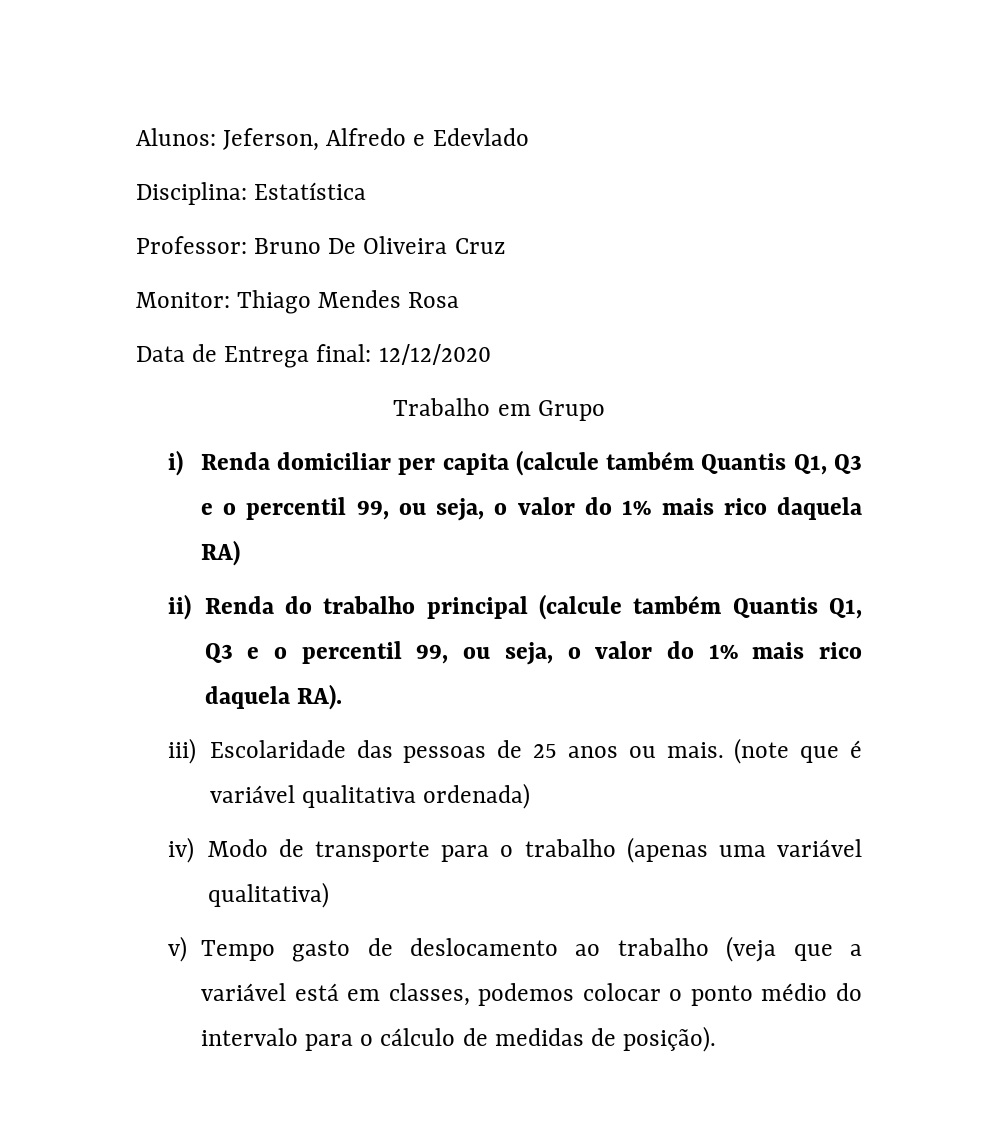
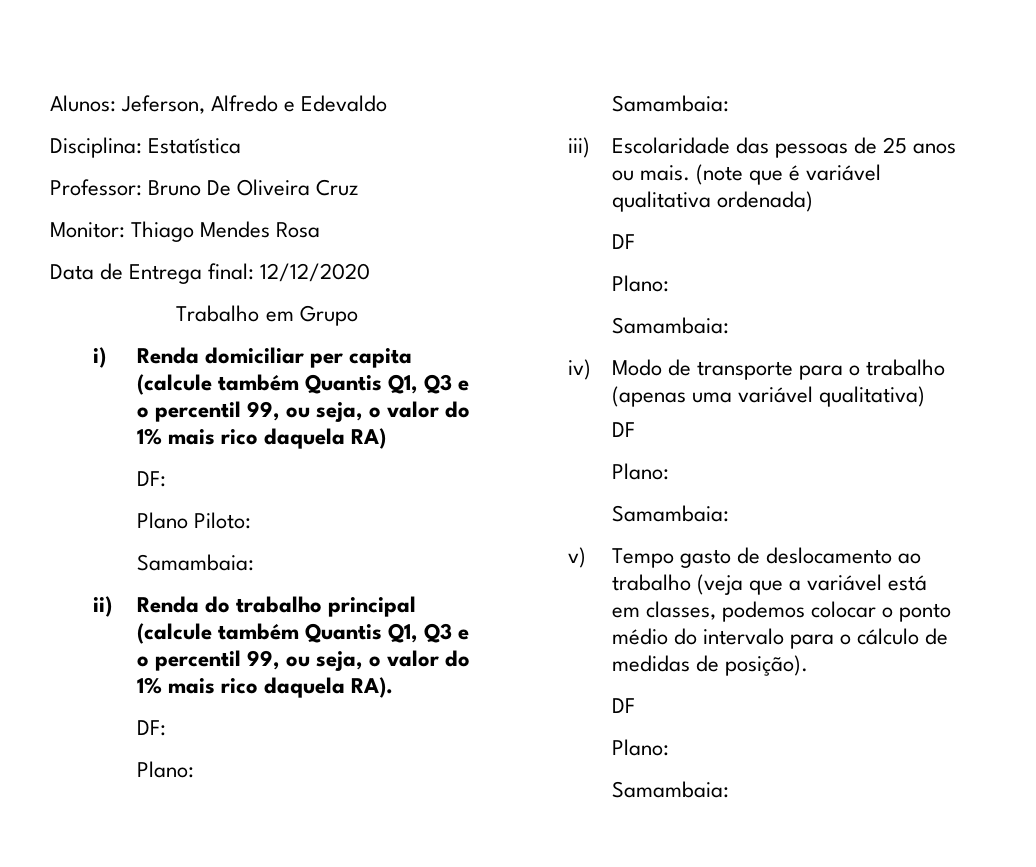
[432,128,529,146] Edevlado -> [301,95,388,112] Edevaldo
(240, 553) none -> [136,471,166,487] [136,512,251,529] [136,554,254,571] // DF: // Plano Piloto: // Samambaia:
(342, 697) none -> [136,720,166,736] [136,761,194,778] [611,95,729,112] // DF: // Plano: // Samambaia:
(531, 796) none -> [611,234,635,249] [611,275,669,292] [611,317,729,334] // DF // Plano: // Samambaia:
(329, 895) none -> [611,422,635,437] [611,463,669,480] [611,505,729,522] // DF // Plano: // Samambaia:
(717, 1039) none -> [611,698,635,713] [611,739,669,756] [611,781,729,798] // DF // Plano: // Samambaia:

